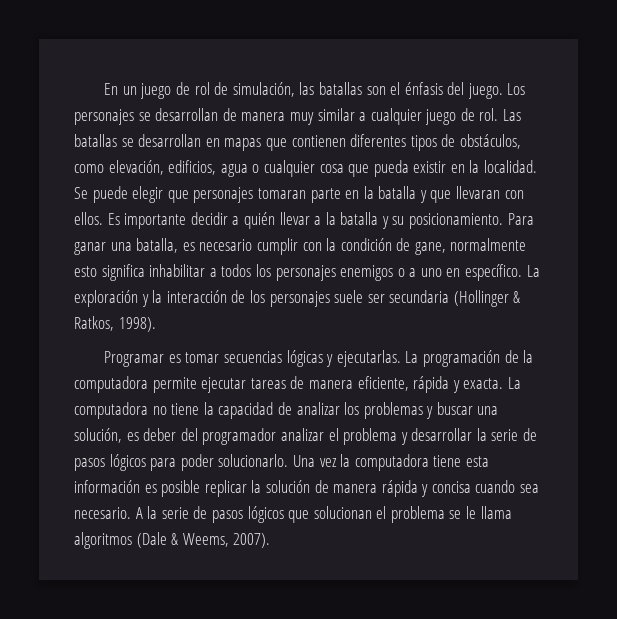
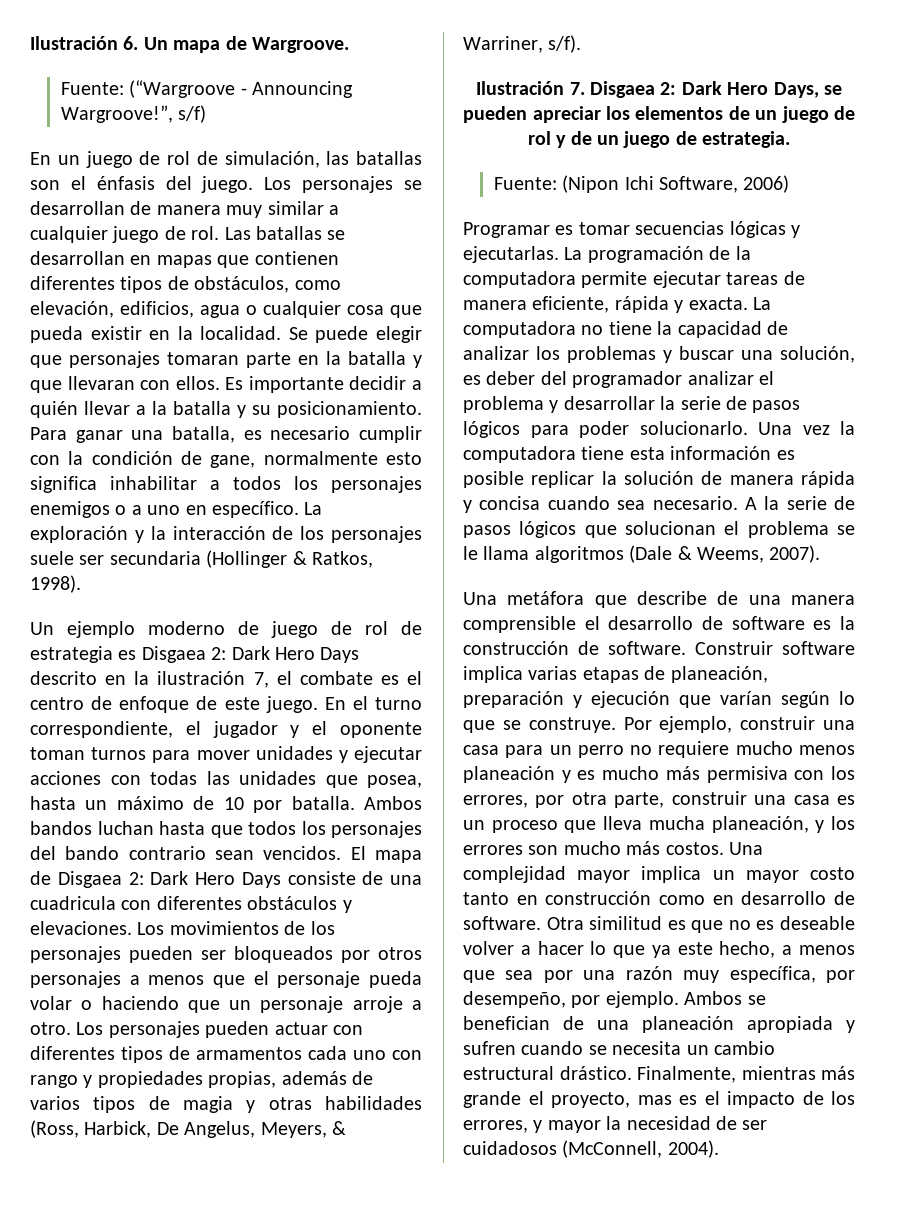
(104, 89) none -> [30,36,349,53] [60,80,354,98] [60,105,207,123] Ilustración 6. Un mapa de Wargroove. // Fuente: (“Wargroove - Announcing Wargroove!”, s/f) //
(156, 324) none -> [30,621,422,638] [30,646,360,663] [30,671,422,688] [30,696,422,713] [30,721,423,738] [30,746,422,763] [30,771,422,788] [30,796,422,813] [30,821,422,838] [30,846,422,863] [30,871,422,888] [30,896,352,913] [30,921,335,935] [30,946,422,963] [30,971,423,988] [30,996,422,1013] [30,1021,363,1038] [30,1046,422,1063] [30,1071,373,1088] [30,1096,423,1113] [30,1120,346,1138] [463,35,582,53] [476,81,842,98] [463,106,855,123] [527,131,791,148] [493,175,790,193] // Un ejemplo moderno de juego de rol de estrategia es Disgaea 2: Dark Hero Days descrito en la ilustración 7, el combate es el centro de enfoque de este juego. En el turno correspondiente, el jugador y el oponente toman turnos para mover unidades y ejecutar acciones con todas las unidades que posea, hasta un máximo de 10 por batalla. Ambos bandos luchan hasta que todos los personajes del bando contrario sean vencidos. El mapa de Disgaea 2: Dark Hero Days consiste de una cuadricula con diferentes obstáculos y elevaciones. Los movimientos de los personajes pueden ser bloqueados por otros personajes a menos que el personaje pueda volar o haciendo que un personaje arroje a otro. Los personajes pueden actuar con diferentes tipos de armamentos cada uno con rango y propiedades propias, además de varios tipos de magia y otras habilidades (Ross, Harbick, De Angelus, Meyers, & Warriner, s/f). // Ilustración 7. Disgaea 2: Dark Hero Days, se pueden apreciar los elementos de un juego de rol y de un juego de estrategia. // Fuente: (Nipon Ichi Software, 2006)
(271, 540) none -> [463,591,855,608] [463,616,856,633] [463,641,855,655] [463,666,768,683] [463,691,855,708] [463,716,855,733] [463,741,855,758] [463,766,855,783] [463,791,855,808] [463,816,855,833] [463,841,763,855] [463,866,855,883] [463,891,855,905] [463,916,855,933] [463,941,855,958] [463,966,855,983] [463,991,766,1008] [463,1016,855,1033] [463,1041,775,1055] [463,1066,855,1083] [463,1091,855,1108] [463,1116,768,1133] [463,1140,719,1158] // Una metáfora que describe de una manera comprensible el desarrollo de software es la construcción de software. Construir software implica varias etapas de planeación, preparación y ejecución que varían según lo que se construye. Por ejemplo, construir una casa para un perro no requiere mucho menos planeación y es mucho más permisiva con los errores, por otra parte, construir una casa es un proceso que lleva mucha planeación, y los errores son mucho más costos. Una complejidad mayor implica un mayor costo tanto en construcción como en desarrollo de software. Otra similitud es que no es deseable volver a hacer lo que ya este hecho, a menos que sea por una razón muy específica, por desempeño, por ejemplo. Ambos se benefician de una planeación apropiada y sufren cuando se necesita un cambio estructural drástico. Finalmente, mientras más grande el proyecto, mas es el impacto de los errores, y mayor la necesidad de ser cuidadosos (McConnell, 2004).

